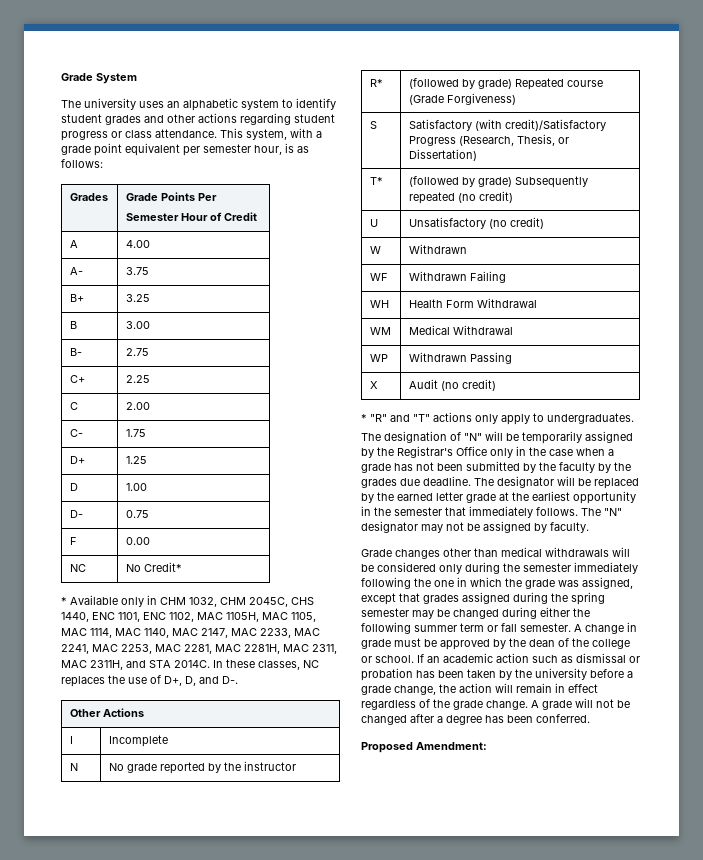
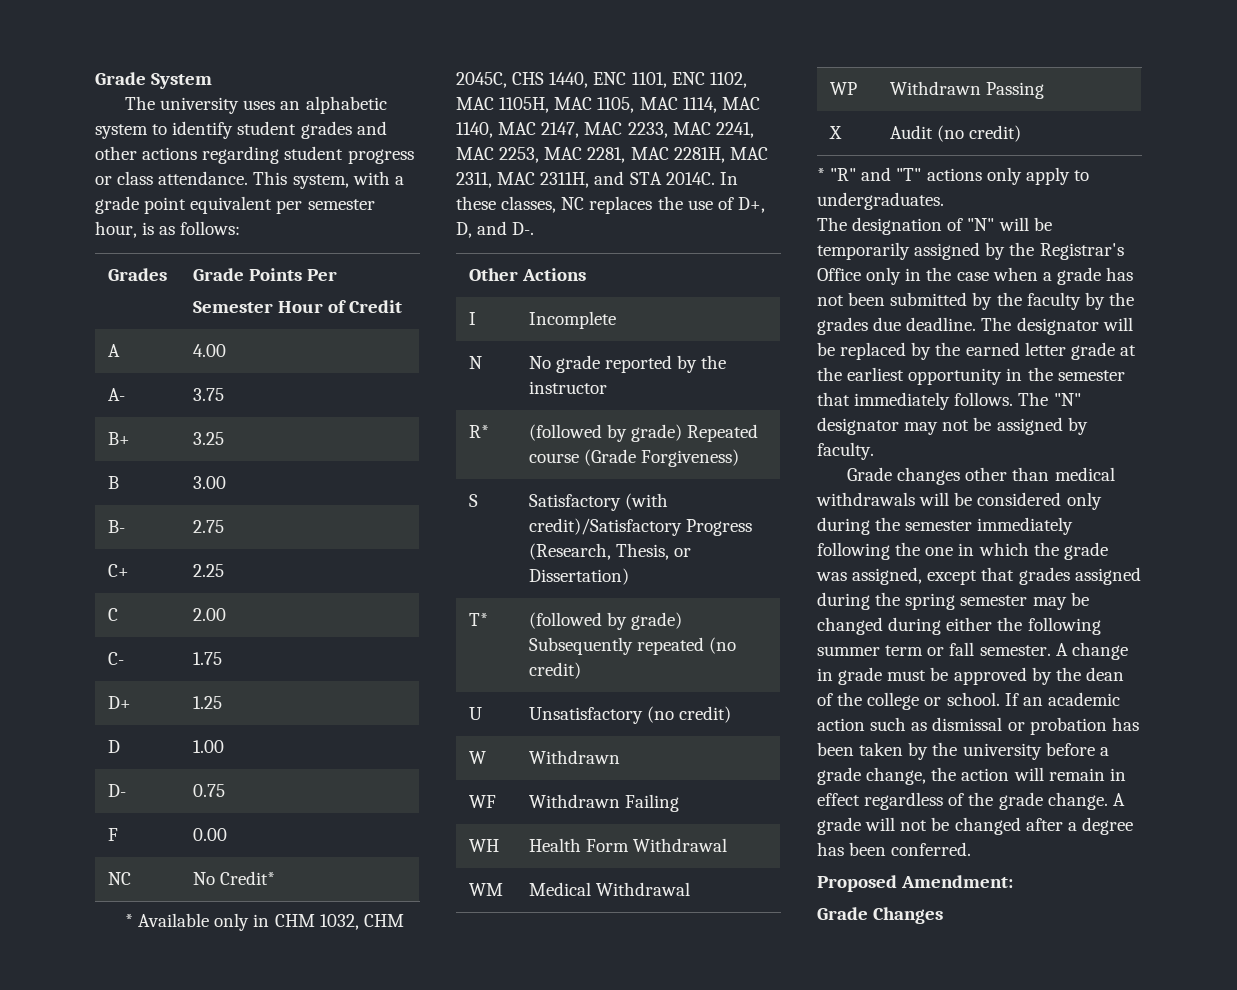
(487, 746) none -> [817,907,944,924] // Grade Changes

